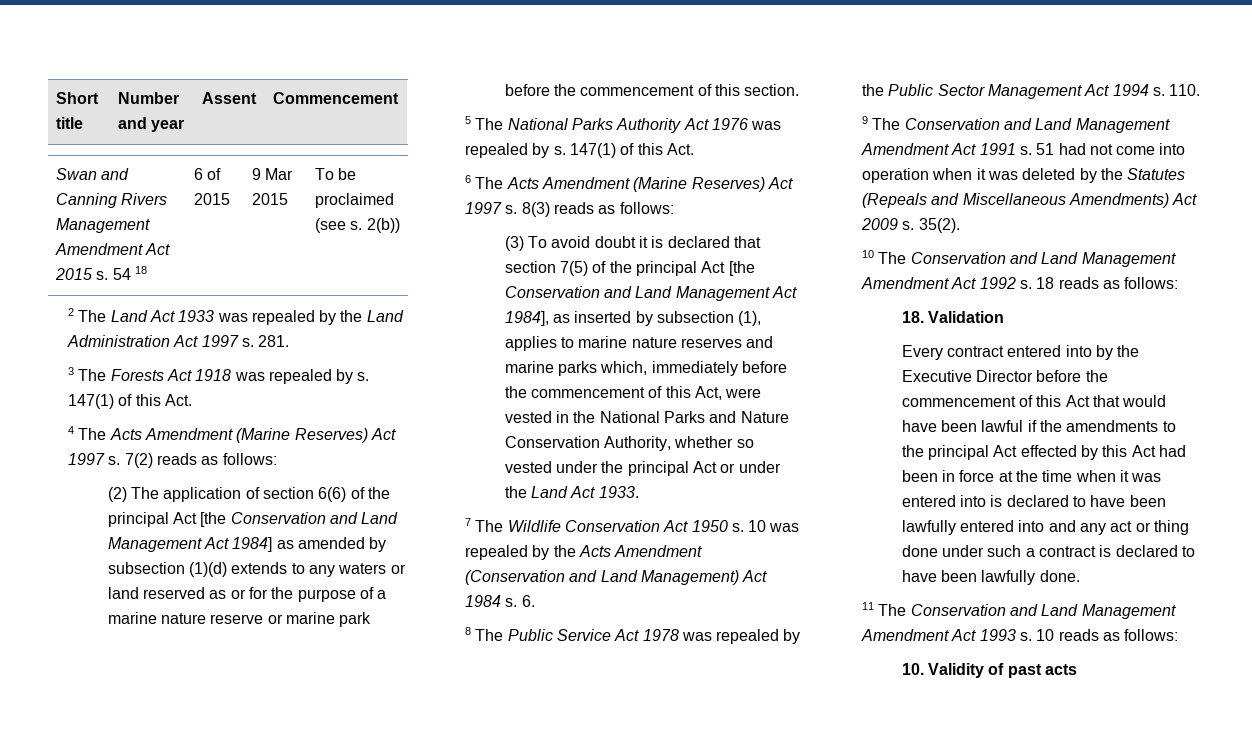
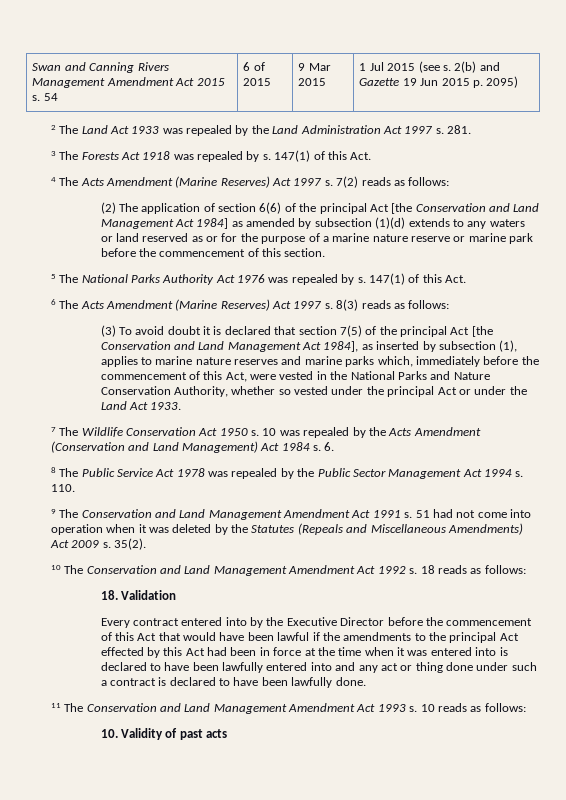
[55,92,99,104] [55,117,83,129] [117,92,179,104] [117,117,185,132] [201,92,257,104] [272,92,399,104] Short title | Number and year | Assent | Commencement // -> (32, 67) none
[134,266,147,274] 18 -> (58, 97) none
[314,168,357,180] [314,193,394,208] [314,218,400,233] To be proclaimed (see s. 2(b)) -> [359,61,500,73] [359,76,519,88] 1 Jul 2015 (see s. 2(b) and Gazette 19 Jun 2015 p. 2095)

